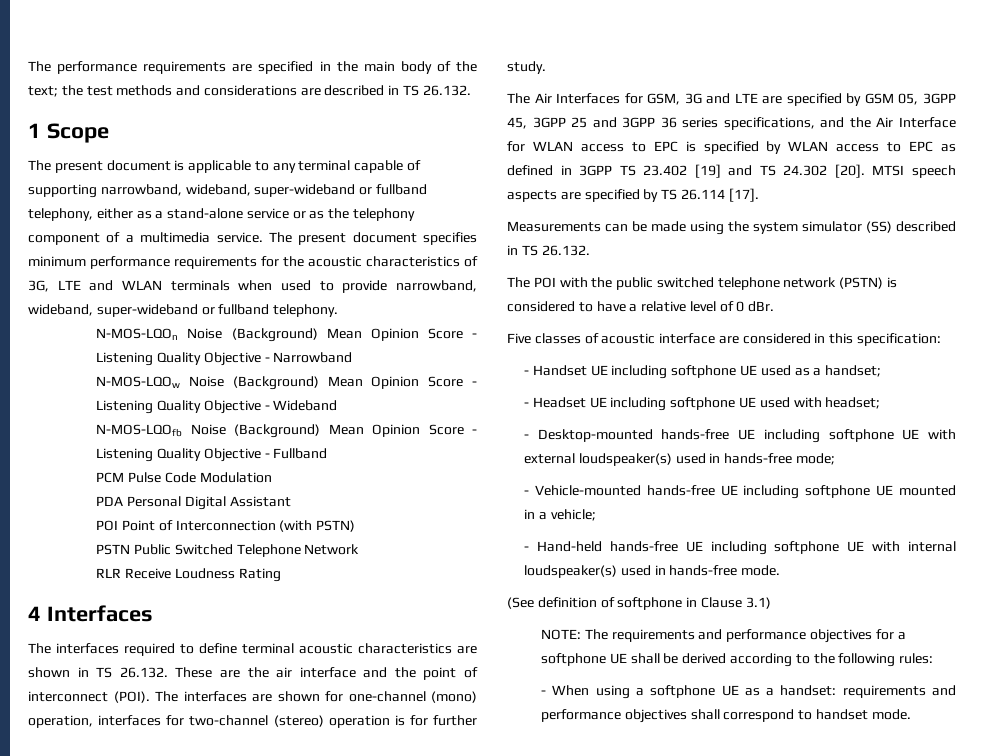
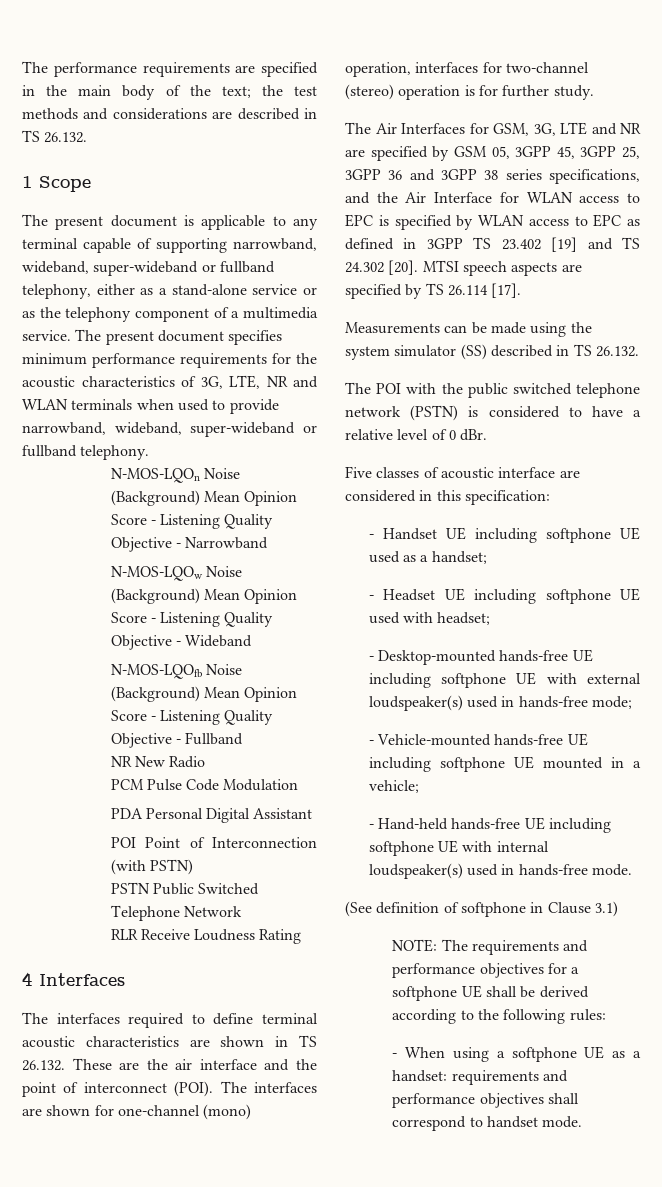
[57,280,81,290] LTE -> [229,375,288,389] LTE, NR
(328, 453) none -> [110,756,206,768] // NR New Radio
[684,93,758,104] 3G and LTE -> [533,122,641,136] 3G, LTE and NR
[571,117,588,128] 25 -> [622,146,640,159] [345,169,403,180] 25, 3GPP 36
[660,117,677,128] 36 -> [484,170,499,180] 38

